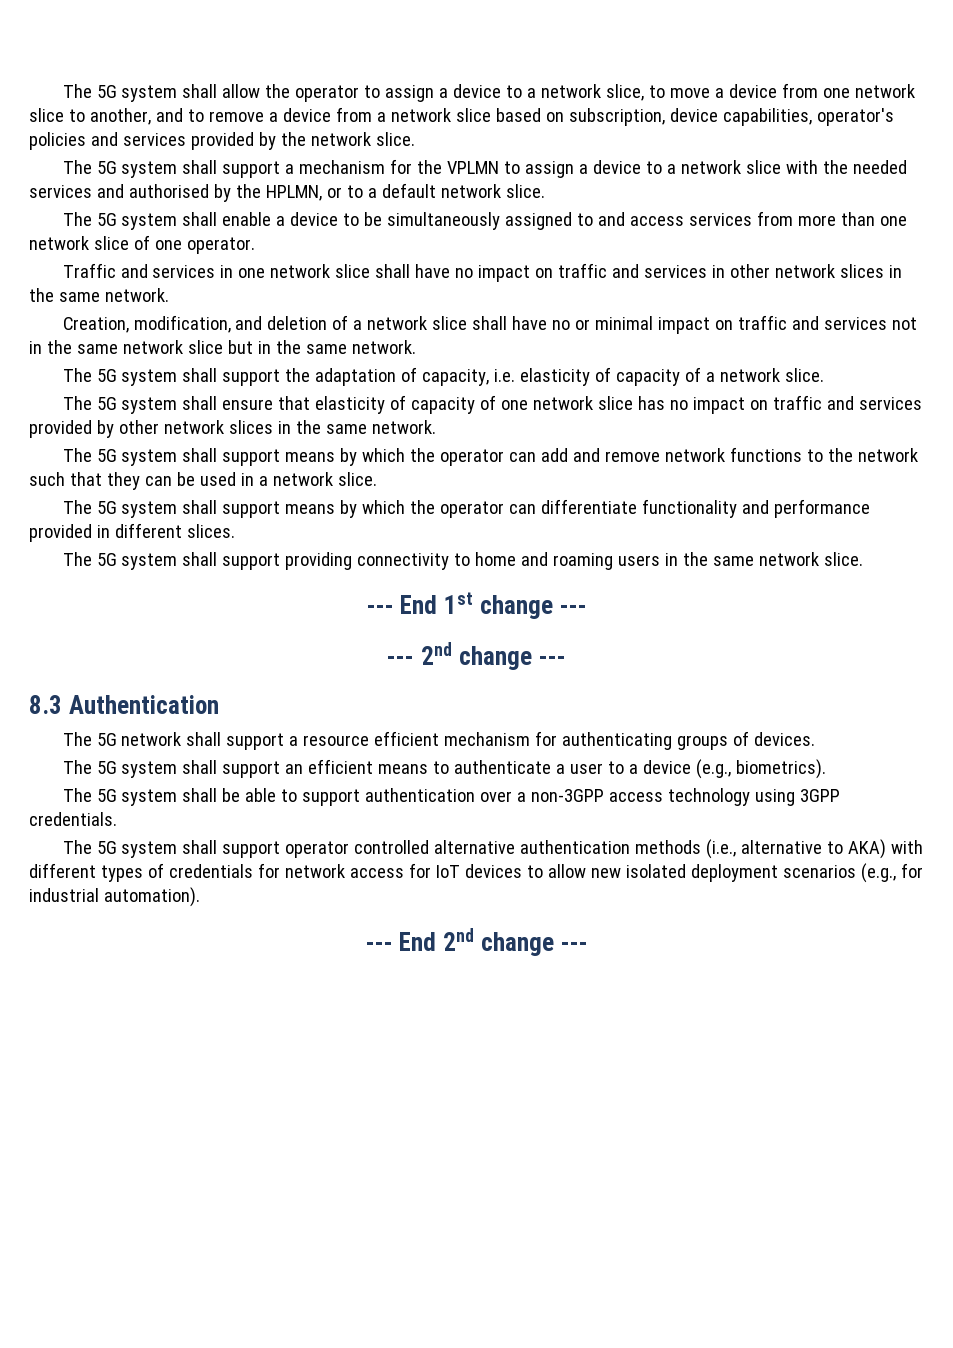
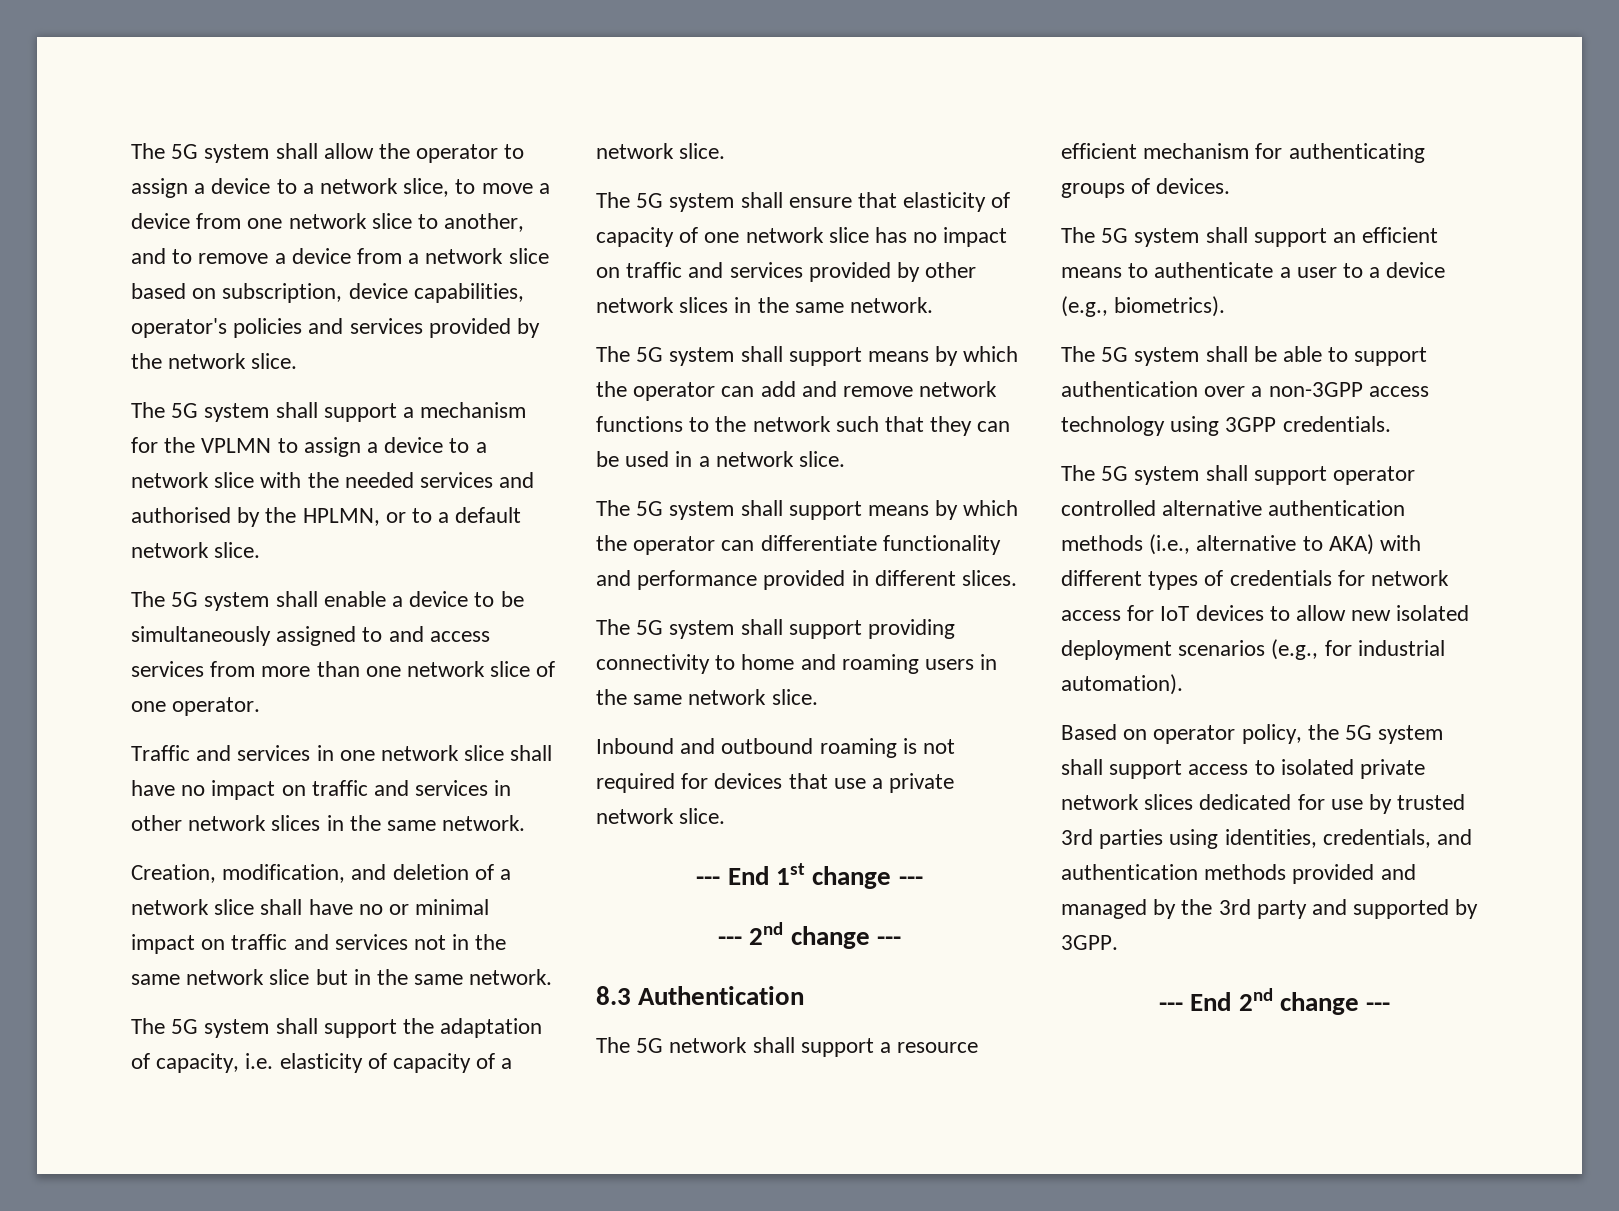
(864, 559) none -> [596,738,956,758] [596,773,955,793] [596,808,726,824] // Inbound and outbound roaming is not required for devices that use a private network slice.
(200, 897) none -> [1061,724,1444,744] [1061,759,1426,779] [1061,794,1466,814] [1061,829,1473,849] [1061,864,1416,884] [1061,899,1479,919] [1061,935,1118,950] // Based on operator policy, the 5G system shall support access to isolated private network slices dedicated for use by trusted 3rd parties using identities, credentials, and authentication methods provided and managed by the 3rd party and supported by 3GPP.

